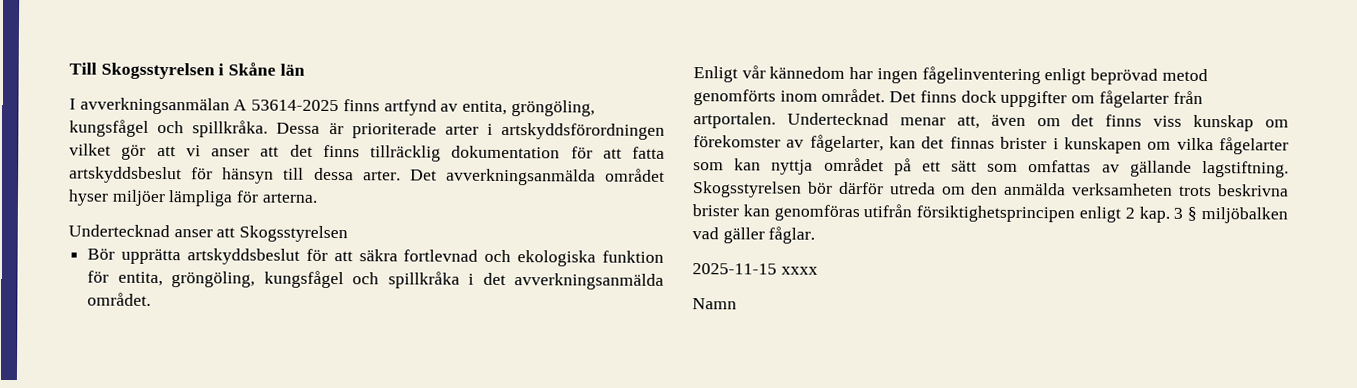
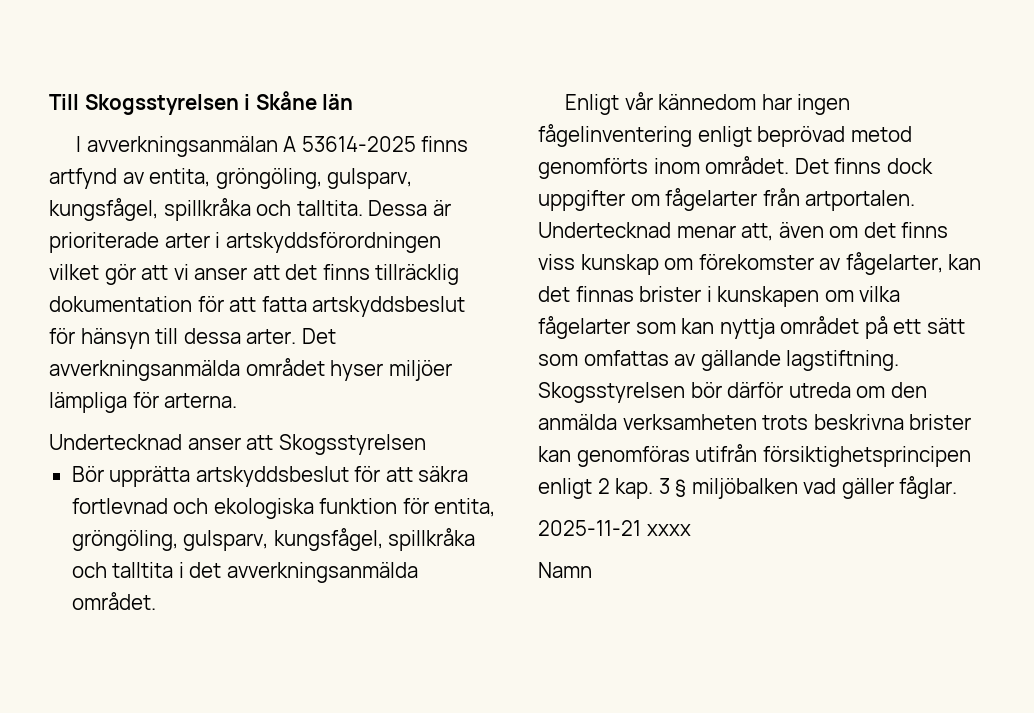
[69,119,269,138] kungsfågel och spillkråka. -> [327,168,413,189] [49,198,363,221] gulsparv, kungsfågel, spillkråka och talltita.
[263,270,460,289] kungsfågel och spillkråka -> [183,528,476,551] [71,562,174,578] gulsparv, kungsfågel, spillkråka och talltita
[692,263,777,275] 2025-11-15 -> [538,520,641,536] 2025-11-21

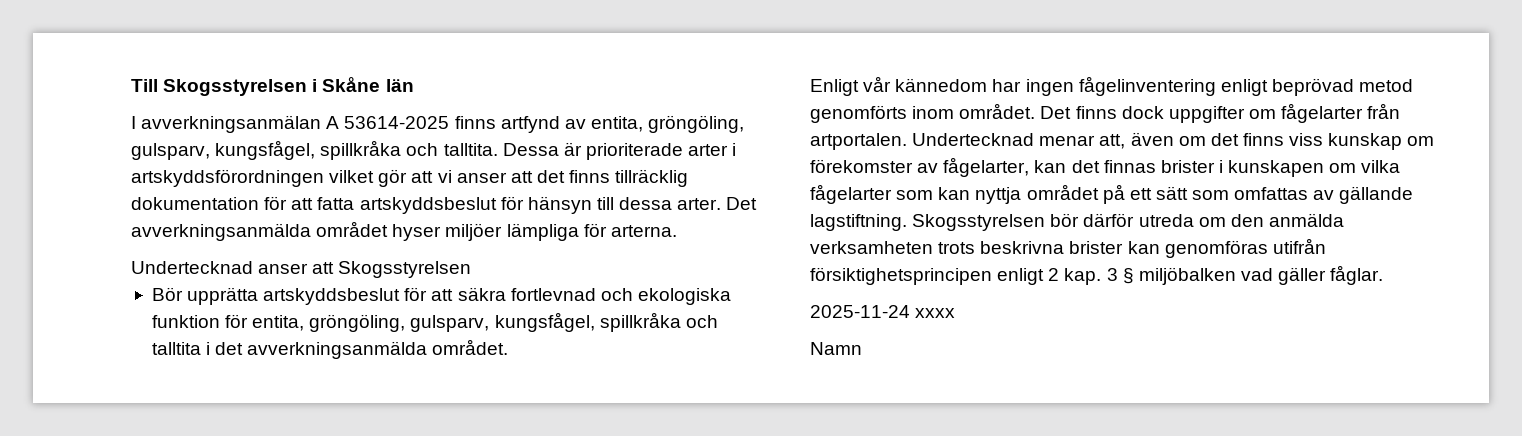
[538,520,641,536] 2025-11-21 -> [810,305,910,318] 2025-11-24

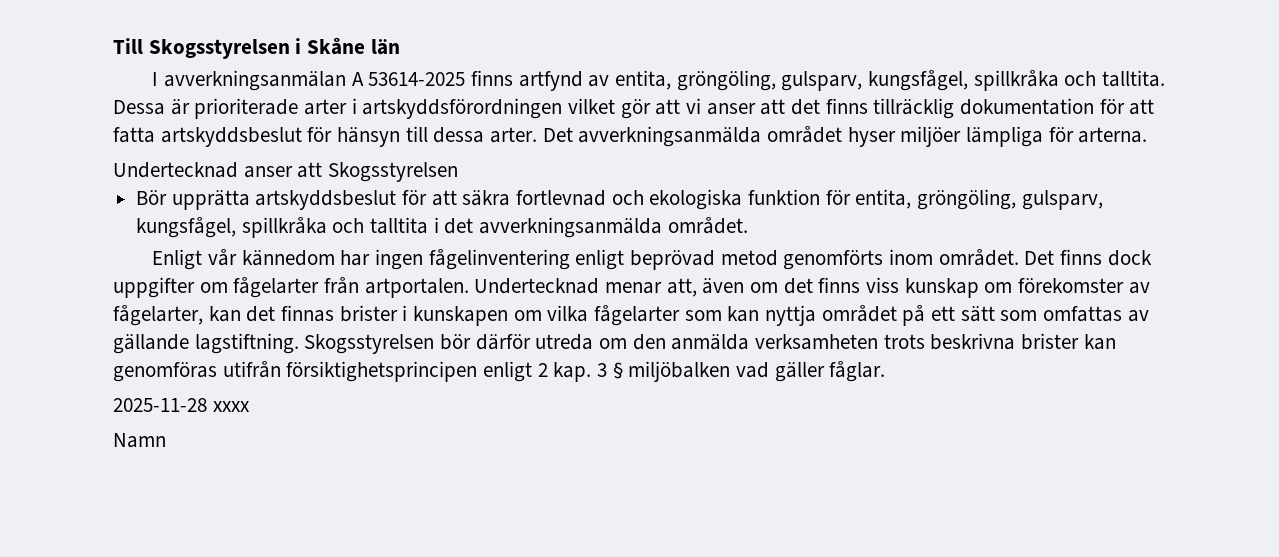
[810,305,910,318] 2025-11-24 -> [113,398,207,412] 2025-11-28

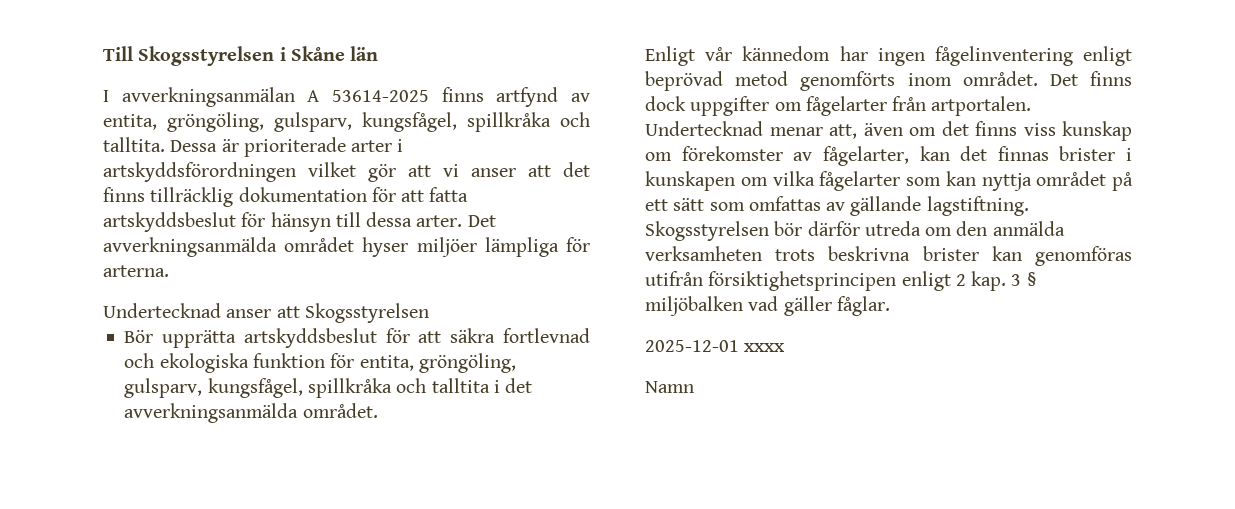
[113,398,207,412] 2025-11-28 -> [645,340,739,352] 2025-12-01

